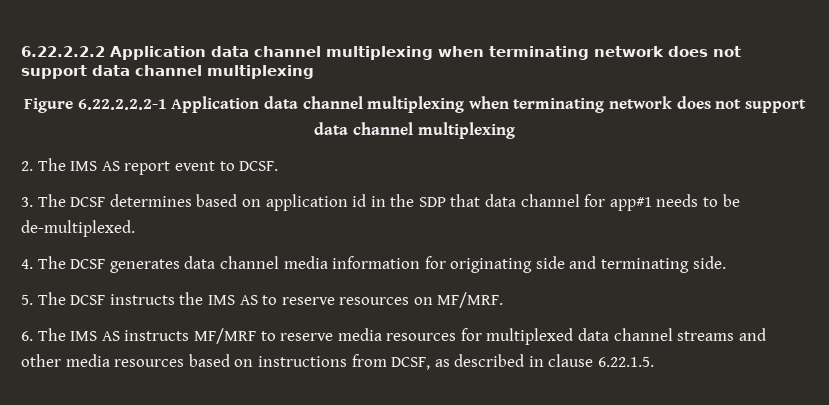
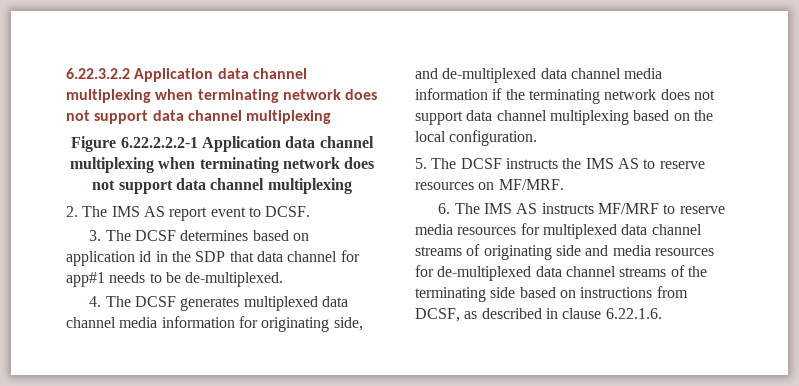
[21,46,105,57] 6.22.2.2.2 -> [66,68,130,79] 6.22.3.2.2
(180, 266) none -> [243,296,318,311] multiplexed
[535,256,726,273] side and terminating side. -> [333,317,363,331] [415,68,663,83] [415,88,715,104] [415,110,713,125] [415,130,538,146] side, and de-multiplexed data channel media information if the terminating network does not support data channel multiplexing based on the local configuration.
[738,328,766,341] [21,354,185,367] and other media resources -> [466,244,714,260] [415,265,707,281] [415,287,516,302] of originating side and media resources for de-multiplexed data channel streams of the terminating side
[598,357,655,367] 6.22.1.5. -> [605,308,662,319] 6.22.1.6.

